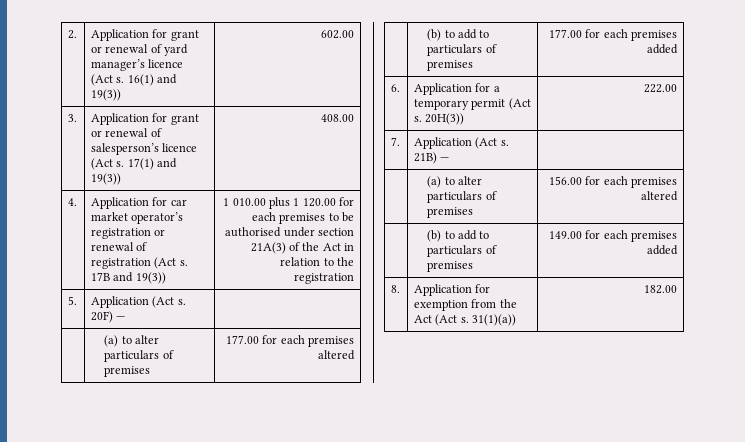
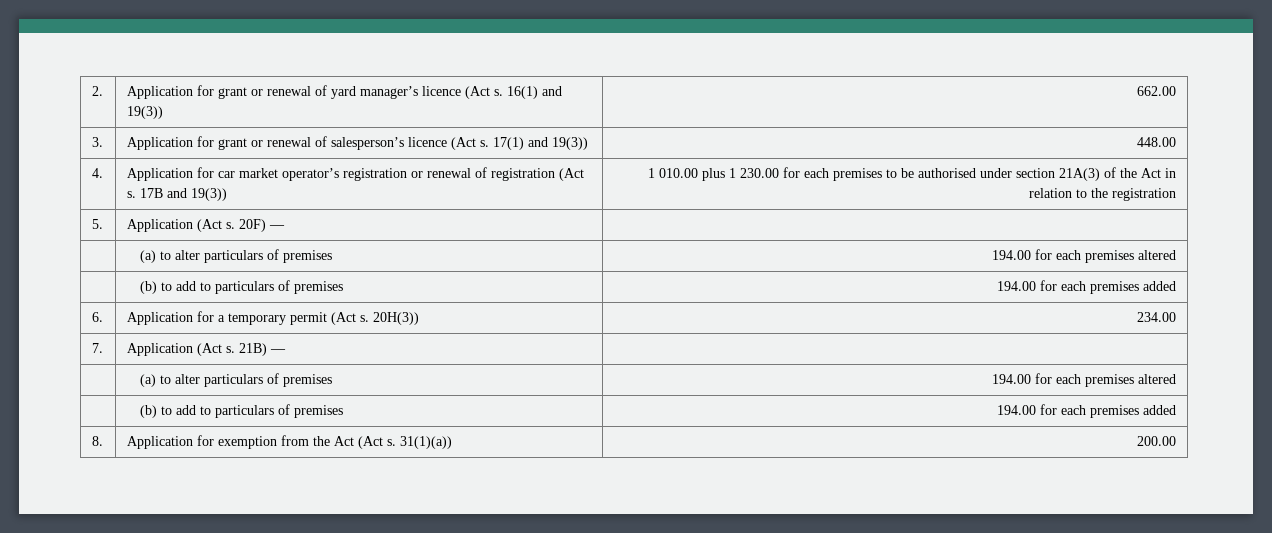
[321,30,355,39] 602.00 -> [1137,86,1177,96] 662.00
[321,114,355,122] 408.00 -> [1137,137,1177,147] 448.00
[302,198,336,207] 120.00 -> [740,168,780,178] 230.00
[226,335,260,344] 177.00 -> [992,250,1032,260] 194.00
[549,29,583,38] 177.00 -> [997,281,1037,291] 194.00
[644,84,678,93] 222.00 -> [1137,312,1177,322] 234.00
[549,176,583,185] 156.00 -> [992,374,1032,384] 194.00
[549,231,583,239] 149.00 -> [997,405,1037,415] 194.00
[644,285,678,294] 182.00 -> [1137,436,1177,446] 200.00

